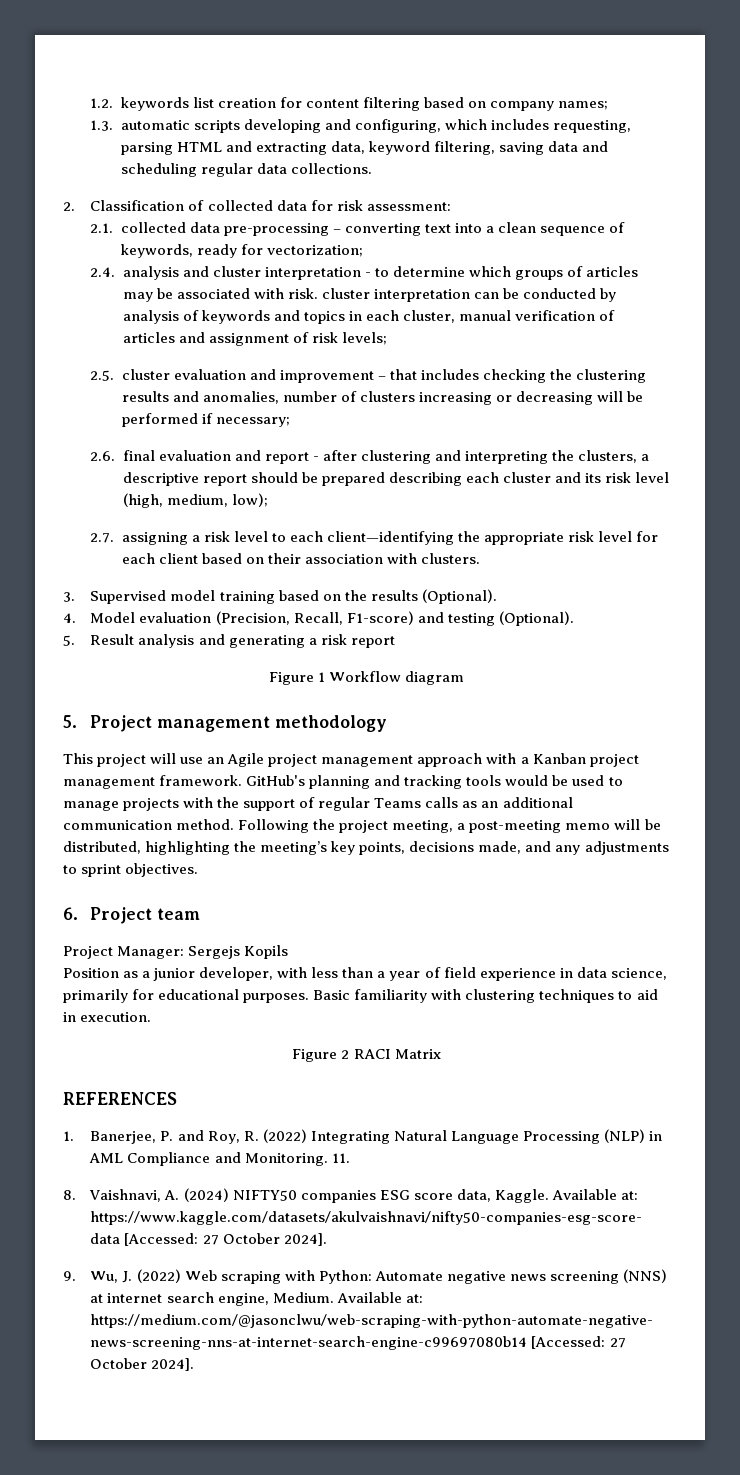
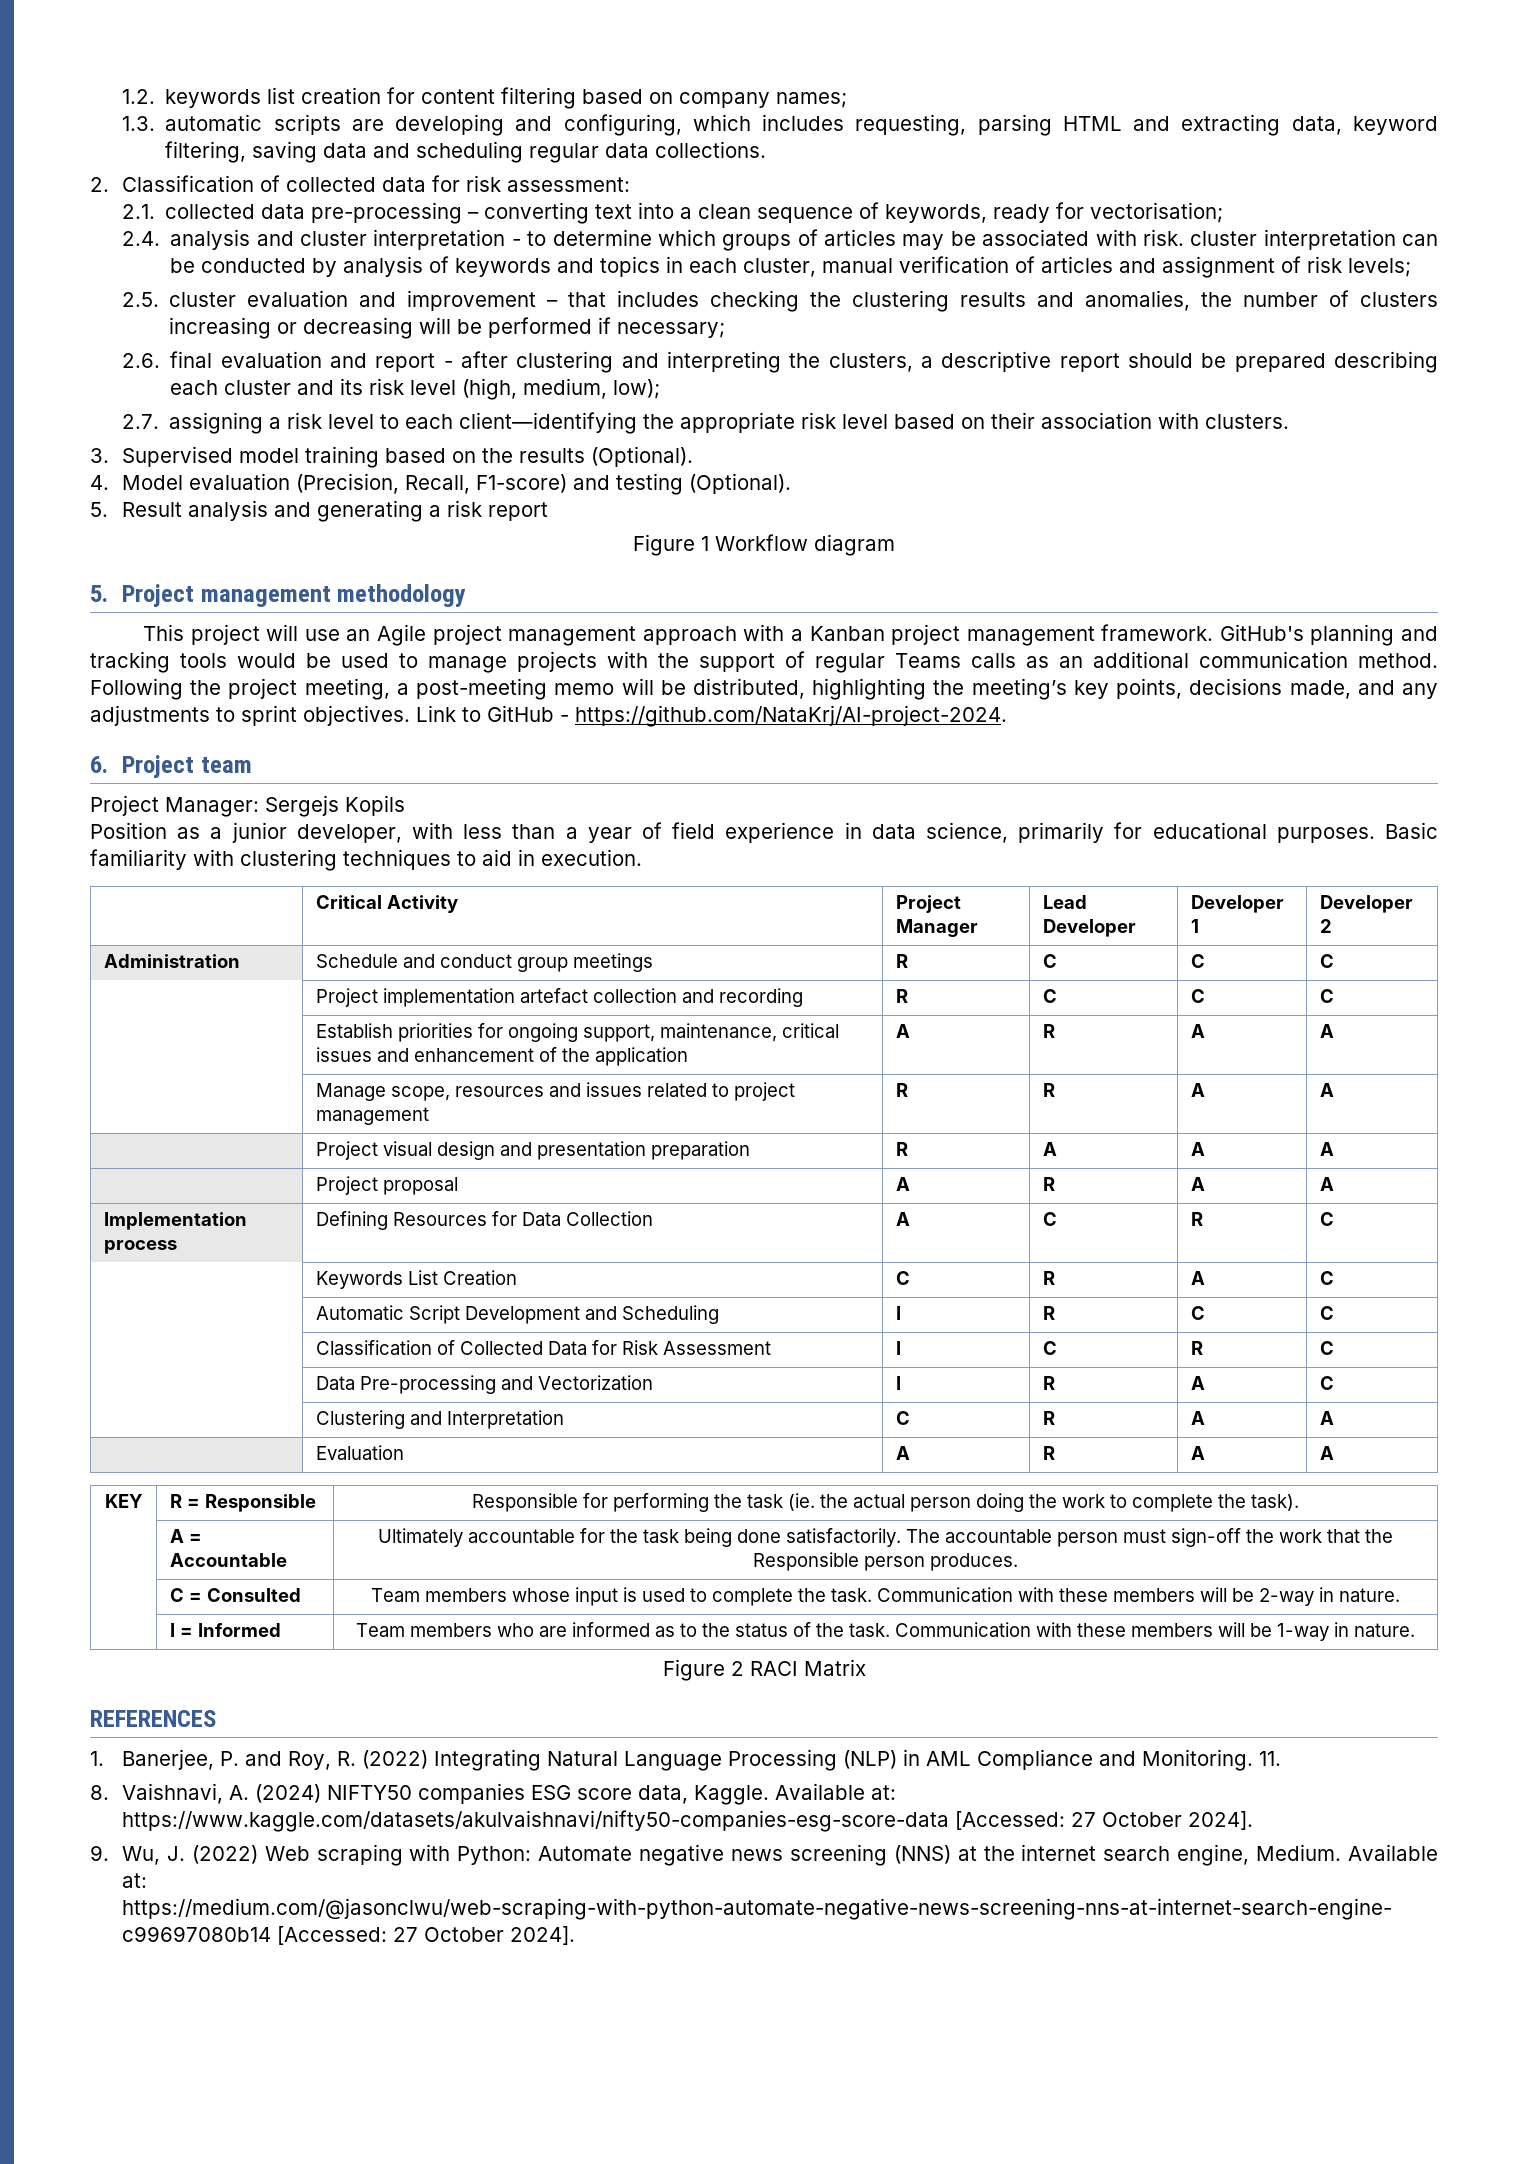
(240, 126) none -> [351,119,384,131] are
[267,245,364,257] vectorization; -> [1090,202,1224,223] vectorisation;
(280, 397) none -> [1201,292,1233,307] the
[636,531,659,542] [121,553,198,564] for each client -> (889, 421) none
(199, 870) none -> [416,705,1007,727] Link to GitHub - https://github.com/NataKrj/AI-project-2024.
(152, 1017) none -> [315,895,458,913] [895,895,961,913] [895,919,978,937] [1042,895,1087,909] [1042,919,1136,937] [1190,895,1284,913] [1190,919,1199,933] [1319,895,1413,913] [1319,919,1332,933] [103,954,240,968] [315,953,653,972] [895,954,908,968] [1042,954,1057,968] [1190,954,1205,968] [1319,954,1334,968] [315,988,803,1007] [895,989,908,1003] [1042,989,1057,1003] [1190,989,1205,1003] [1319,989,1334,1003] [315,1023,839,1042] [315,1047,688,1066] [895,1024,910,1038] [1042,1024,1055,1038] [1190,1024,1205,1038] [1319,1024,1334,1038] [315,1082,795,1101] [315,1107,429,1125] [895,1083,908,1097] [1042,1083,1055,1097] [1190,1083,1205,1097] [1319,1083,1334,1097] [315,1141,750,1160] [895,1142,908,1156] [1042,1142,1057,1156] [1190,1142,1205,1156] [1319,1142,1334,1156] [315,1176,458,1195] [895,1177,910,1191] [1042,1177,1055,1191] [1190,1177,1205,1191] [1319,1177,1334,1191] [103,1212,247,1230] [103,1240,177,1254] [315,1211,653,1230] [895,1212,910,1226] [1042,1212,1057,1226] [1190,1212,1203,1226] [1319,1212,1334,1226] [315,1270,517,1289] [895,1271,910,1285] [1042,1271,1055,1285] [1190,1271,1205,1285] [1319,1271,1334,1285] [315,1305,719,1324] [895,1306,901,1320] [1042,1306,1055,1320] [1190,1306,1205,1320] [1319,1306,1334,1320] [315,1340,771,1355] [895,1341,901,1355] [1042,1341,1057,1355] [1190,1341,1203,1355] [1319,1341,1334,1355] [315,1375,653,1394] [895,1376,901,1390] [1042,1376,1055,1390] [1190,1376,1205,1390] [1319,1376,1334,1390] [315,1410,564,1429] [895,1411,910,1425] [1042,1411,1055,1425] [1190,1411,1205,1425] [1319,1411,1334,1425] [315,1445,404,1460] [895,1446,910,1460] [1042,1446,1055,1460] [1190,1446,1205,1460] [1319,1446,1334,1460] [104,1494,143,1508] [169,1494,316,1512] [471,1493,1299,1512] [169,1529,202,1543] [169,1553,287,1567] [377,1528,1393,1547] [753,1552,1018,1571] [169,1588,301,1602] [370,1587,1400,1606] [169,1623,281,1637] [355,1622,1415,1641] // | Critical Activity | Project Manager | Lead Developer | Developer 1 | Developer 2 // Administration | Schedule and conduct group meetings | R | C | C | C // | Project implementation artefact collection and recording | R | C | C | C // | Establish priorities for ongoing support, maintenance, critical issues and enhancement of the application | A | R | A | A // | Manage scope, resources and issues related to project management | R | R | A | A // | Project visual design and presentation preparation | R | A | A | A // | Project proposal | A | R | A | A // Implementation process | Defining Resources for Data Collection | A | C | R | C // | Keywords List Creation | C | R | A | C // | Automatic Script Development and Scheduling | I | R | C | C // | Classification of Collected Data for Risk Assessment | I | C | R | C // | Data Pre-processing and Vectorization | I | R | A | C // | Clustering and Interpretation | C | R | A | A // | Evaluation | A | R | A | A // KEY | R = Responsible | Responsible for performing the task (ie. the actual person doing the work to complete the task). // | A = Accountable | Ultimately accountable for the task being done satisfactorily. The accountable person must sign-off the work that the Responsible person produces. // | C = Consulted | Team members whose input is used to complete the task. Communication with these members will be 2-way in nature. // | I = Informed | Team members who are informed as to the status of the task. Communication with these members will be 1-way in nature.
(104, 1298) none -> [983,1846,1015,1861] the

